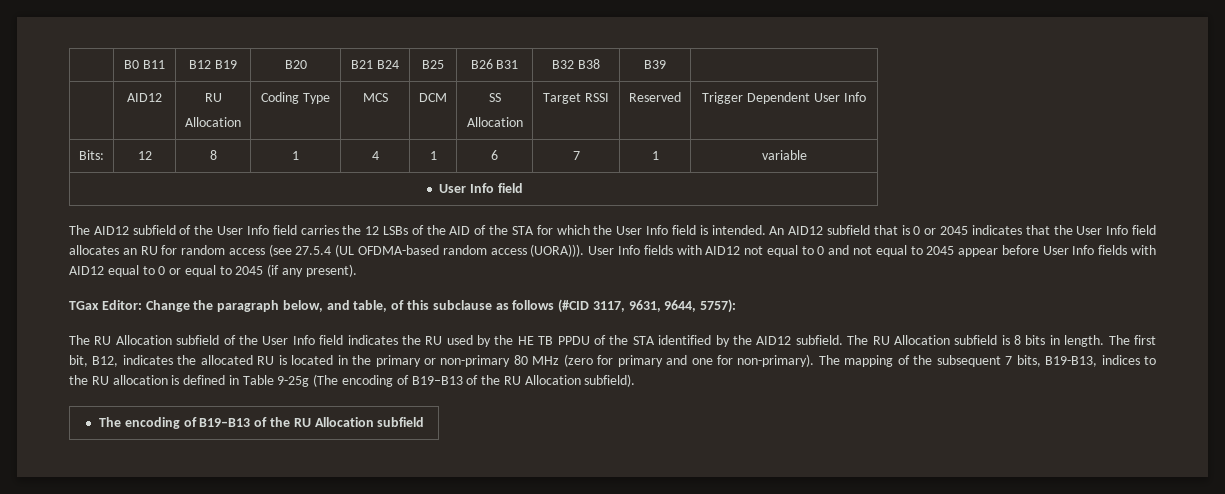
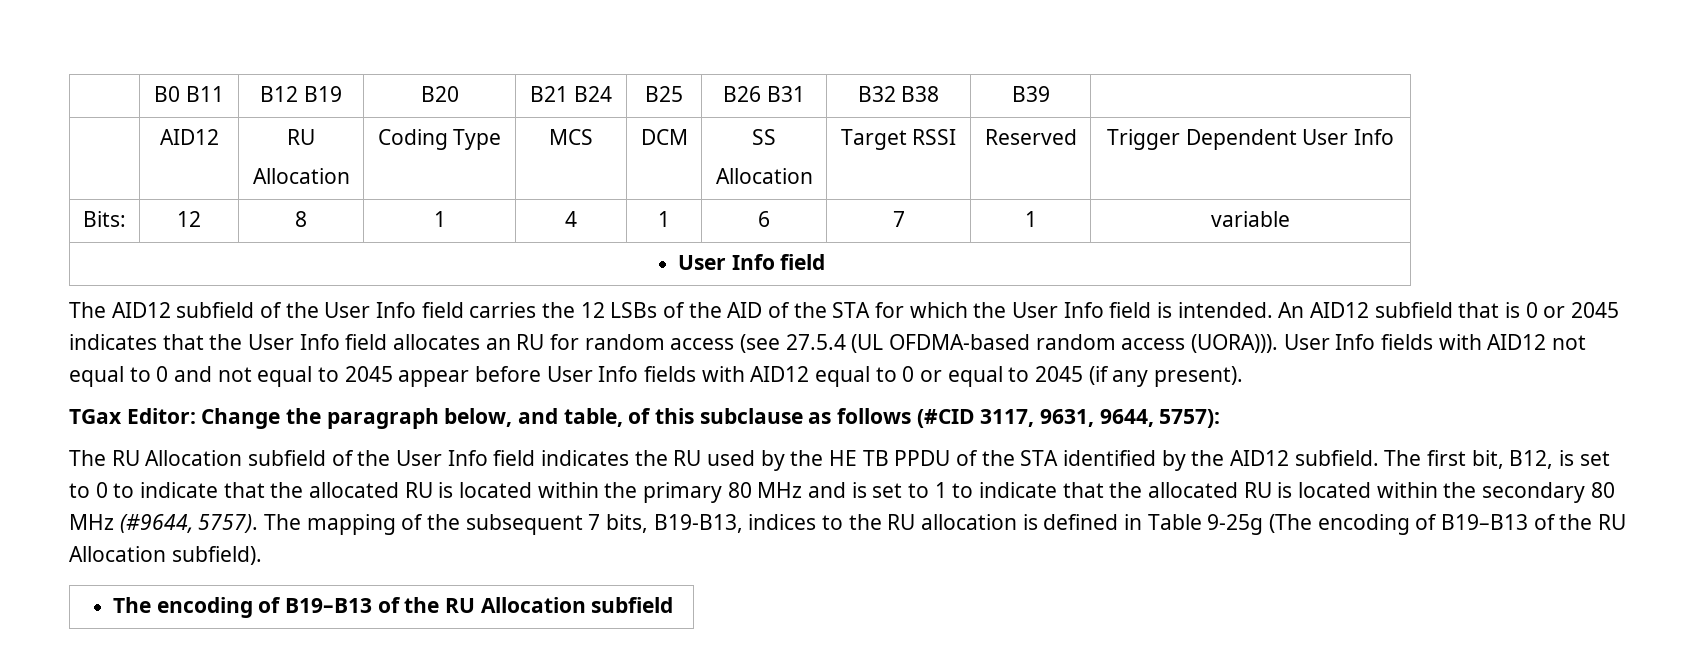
[872,335,1157,347] [69,355,348,367] RU Allocation subfield is 8 bits in length. The first bit, B12, indicates the allocated RU is located in -> [1427,450,1610,469] [69,482,599,498] first bit, B12, is set to 0 to indicate that the allocated RU is located within
[423,354,815,367] or non-primary 80 MHz (zero for primary and one for non-primary). -> [727,482,1615,503] [69,514,259,533] 80 MHz and is set to 1 to indicate that the allocated RU is located within the secondary 80 MHz (#9644, 5757).

